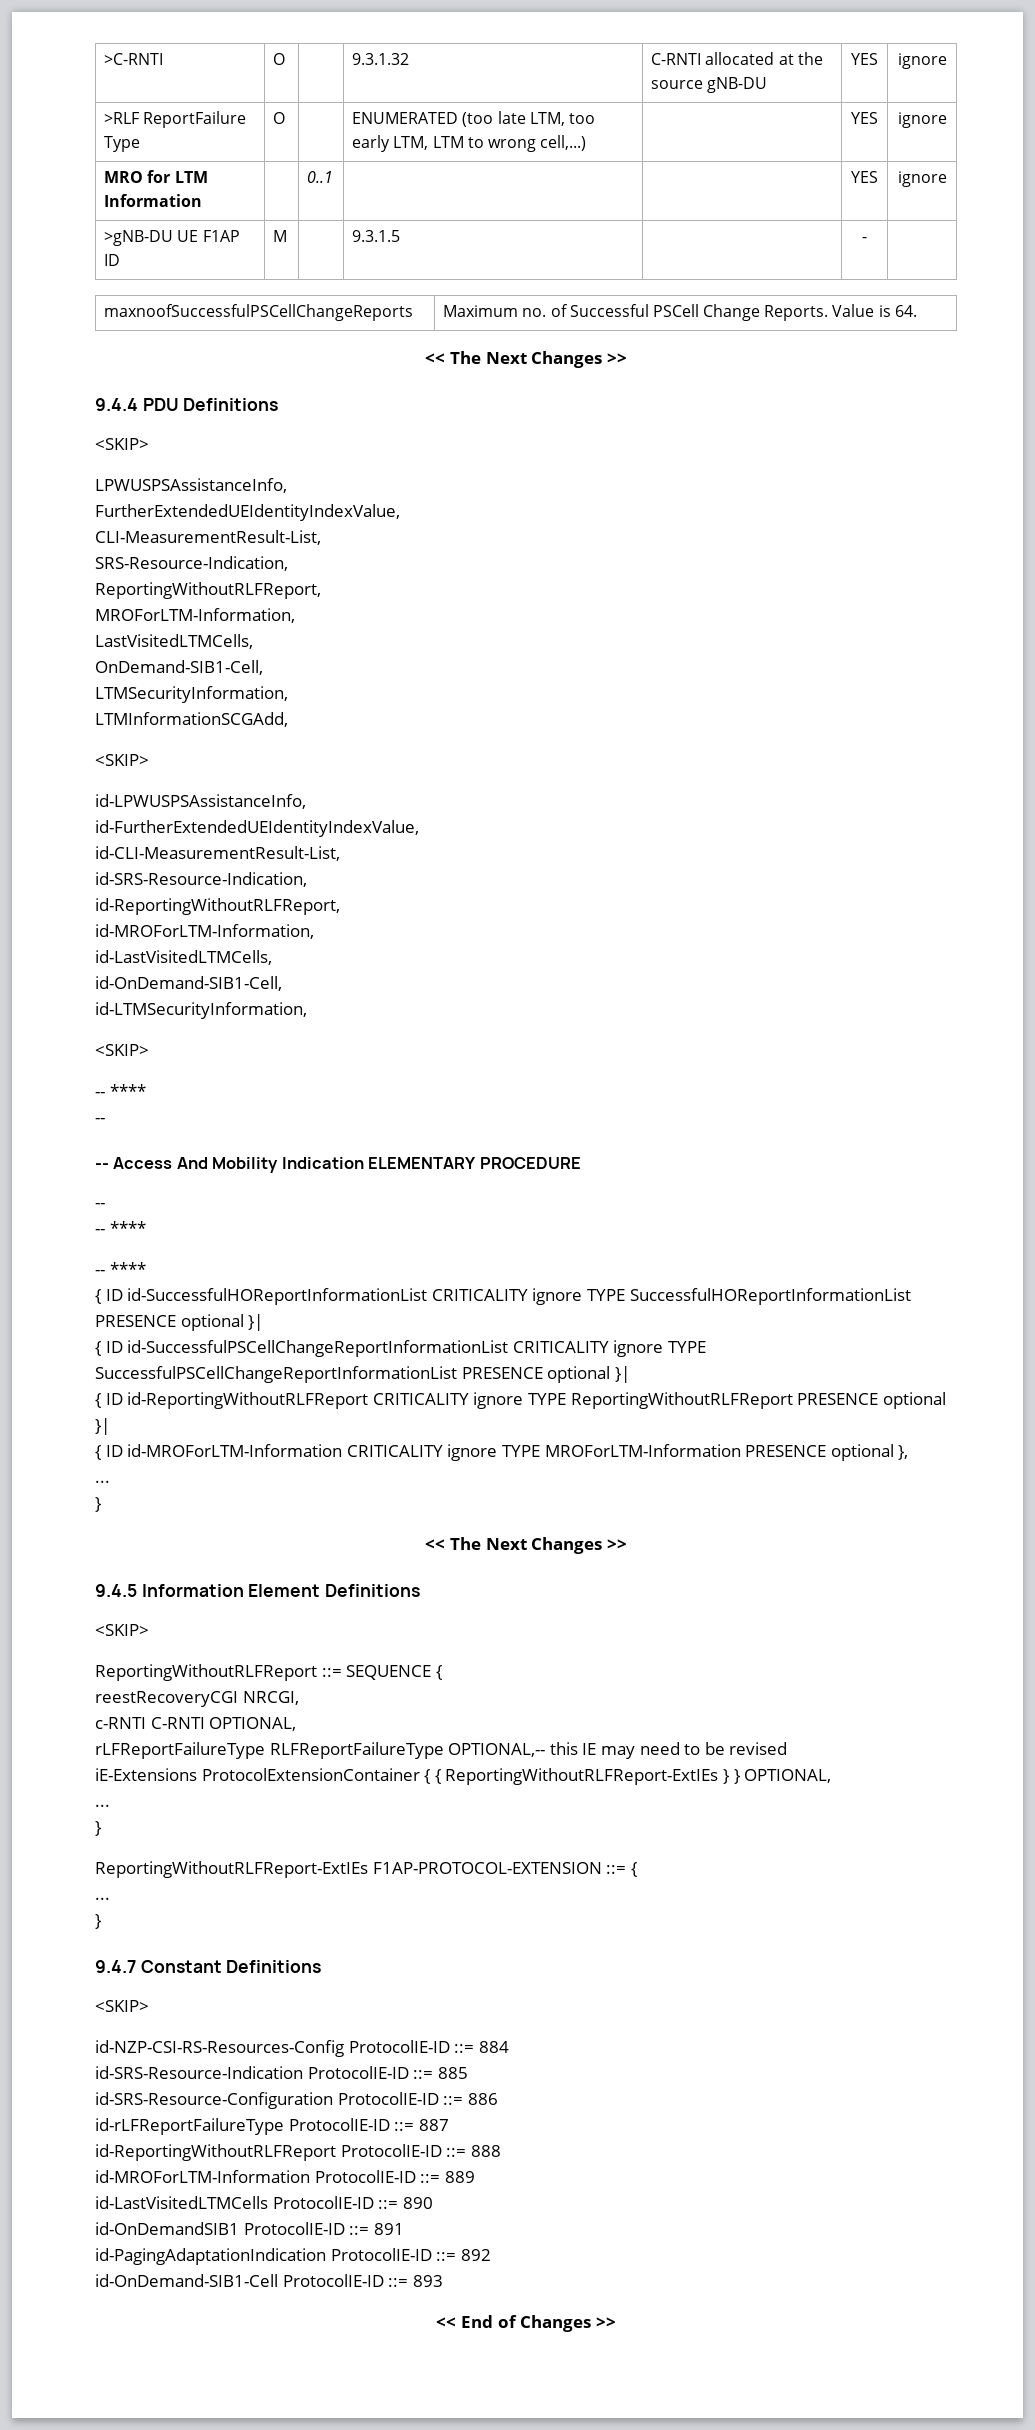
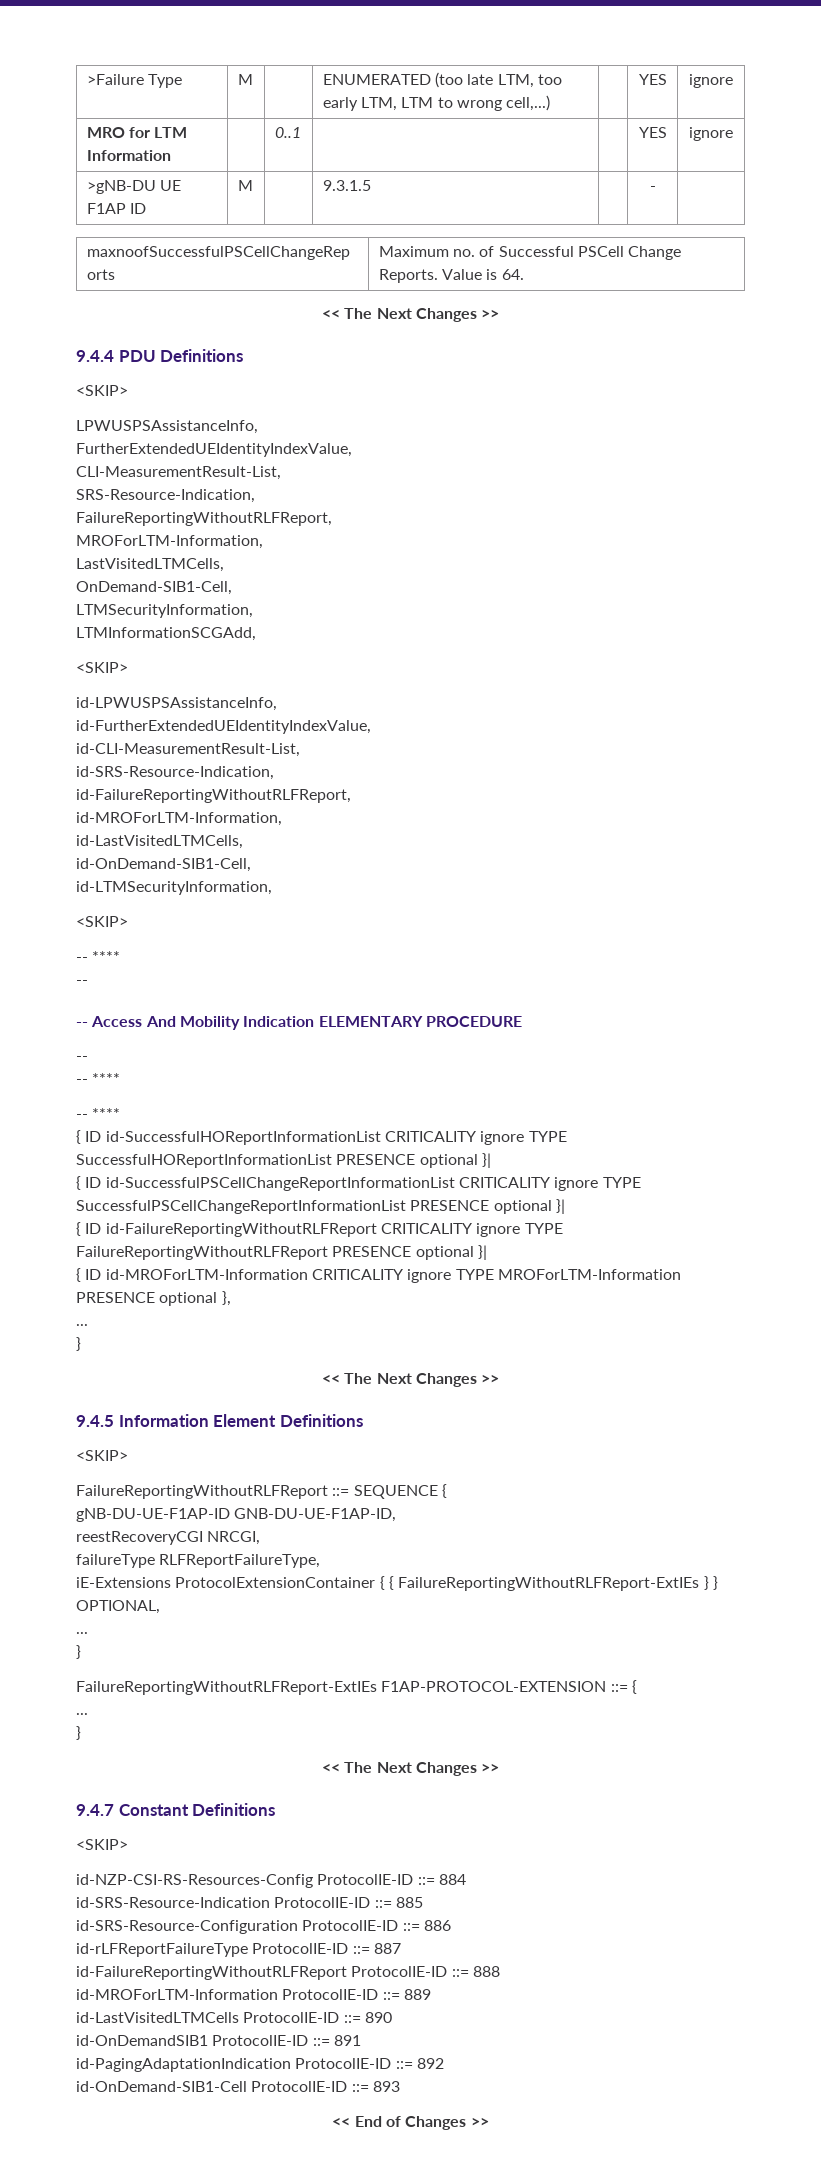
[104,53,164,65] [273,53,286,65] [352,53,410,65] [651,52,823,65] [651,77,768,93] [851,53,878,65] [897,53,947,69] [104,111,247,128] >C-RNTI | O | | 9.3.1.32 | C-RNTI allocated at the source gNB-DU | YES | ignore // >RLF ReportFailure -> [86,74,144,85] >Failure
[273,112,286,124] O -> [237,74,253,85] M
[95,582,321,599] ReportingWithoutRLFReport, -> [76,512,332,526] FailureReportingWithoutRLFReport,
[95,898,340,915] id-ReportingWithoutRLFReport, -> [76,789,351,803] id-FailureReportingWithoutRLFReport,
[127,1392,793,1409] id-ReportingWithoutRLFReport CRITICALITY ignore TYPE ReportingWithoutRLFReport -> [105,1223,563,1237] [76,1246,328,1260] id-FailureReportingWithoutRLFReport CRITICALITY ignore TYPE FailureReportingWithoutRLFReport
[95,1664,317,1681] ReportingWithoutRLFReport -> [76,1485,328,1499] FailureReportingWithoutRLFReport
(442, 1672) none -> [76,1508,397,1522] // gNB-DU-UE-F1AP-ID GNB-DU-UE-F1AP-ID,
[95,1717,297,1731] [95,1742,788,1759] c-RNTI C-RNTI OPTIONAL, // rLFReportFailureType RLFReportFailureType OPTIONAL,-- this IE may need to be revised -> [76,1554,321,1568] failureType RLFReportFailureType,
[445,1768,719,1785] ReportingWithoutRLFReport-ExtIEs -> [398,1577,700,1591] FailureReportingWithoutRLFReport-ExtIEs
[95,1861,368,1878] ReportingWithoutRLFReport-ExtIEs -> [76,1681,377,1695] FailureReportingWithoutRLFReport-ExtIEs
(101, 1921) none -> [321,1762,500,1776] // << The Next Changes >>
[95,2144,336,2161] id-ReportingWithoutRLFReport -> [76,1966,347,1980] id-FailureReportingWithoutRLFReport

